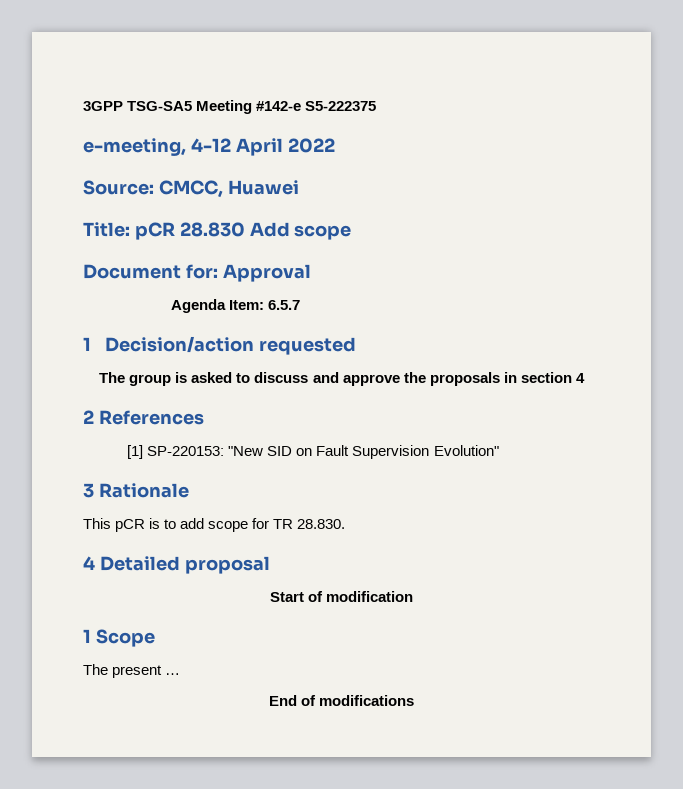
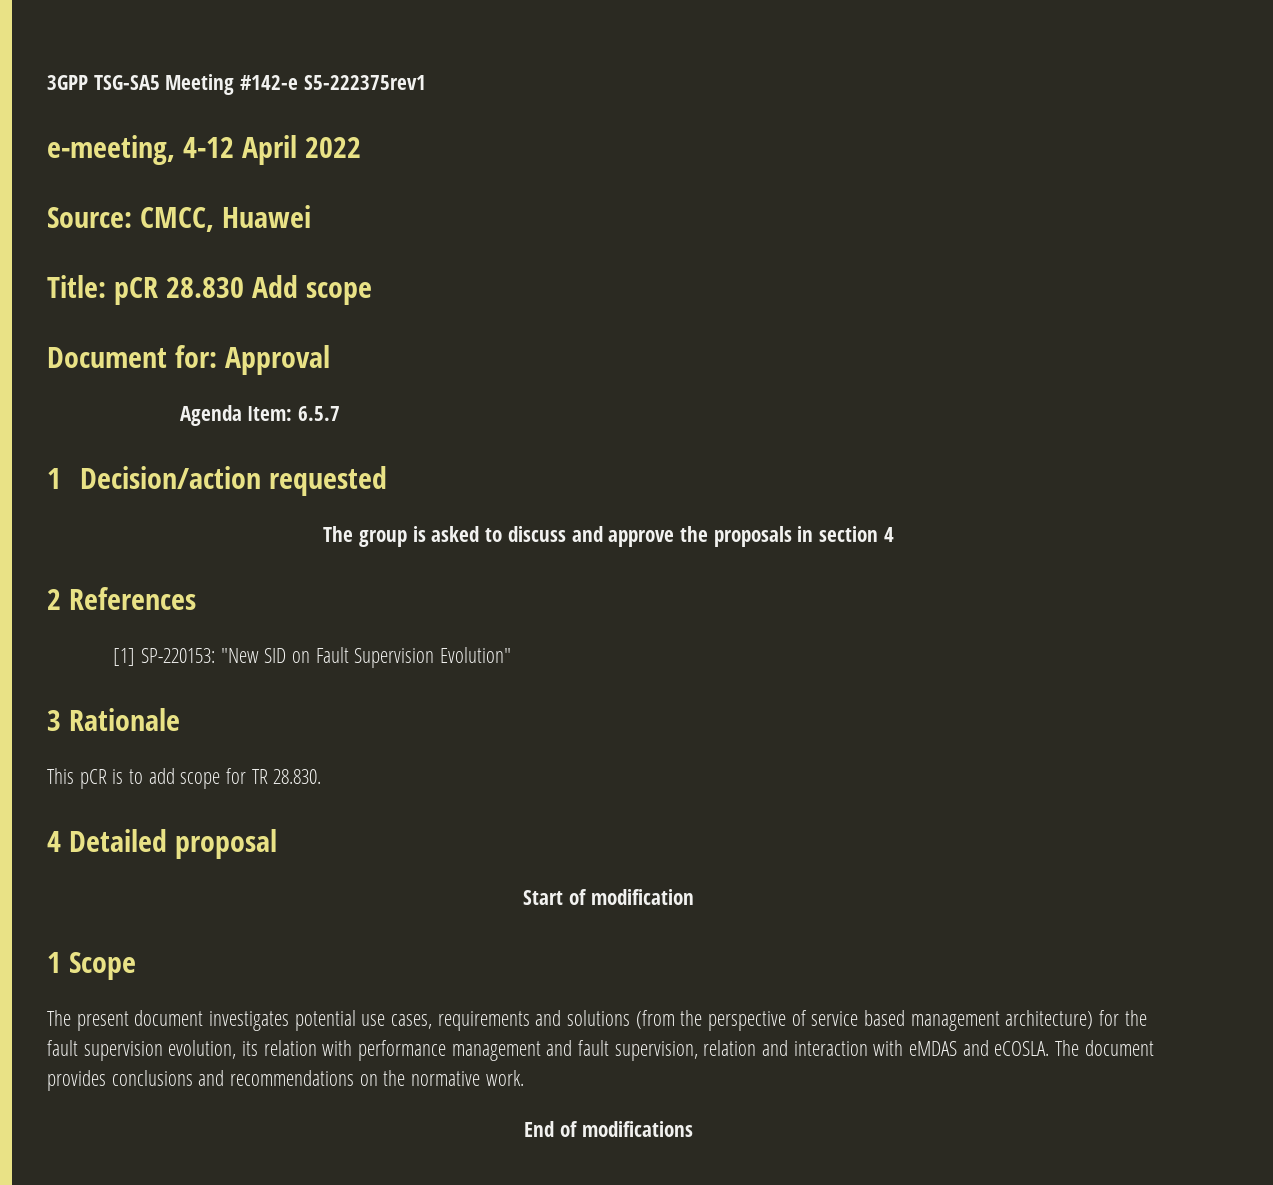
[305,101,377,111] S5-222375 -> [303,75,426,90] S5-222375rev1
[165,673,181,675] … -> [134,1010,1147,1031] [47,1040,1154,1061] [47,1070,524,1091] document investigates potential use cases, requirements and solutions (from the perspective of service based management architecture) for the fault supervision evolution, its relation with performance management and fault supervision, relation and interaction with eMDAS and eCOSLA. The document provides conclusions and recommendations on the normative work.

